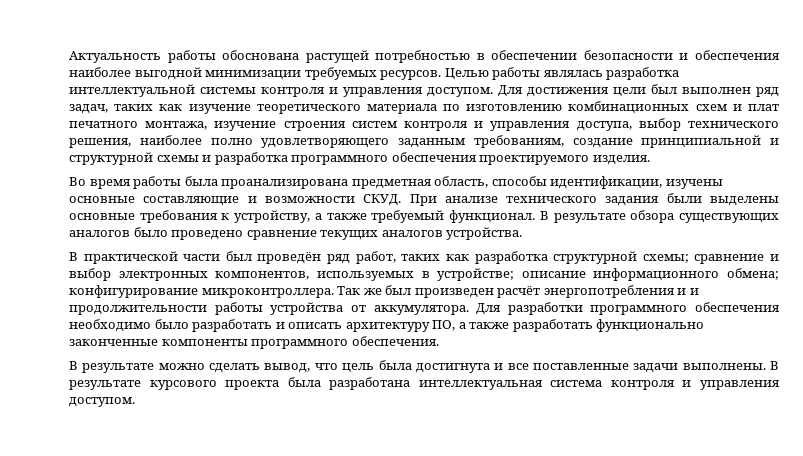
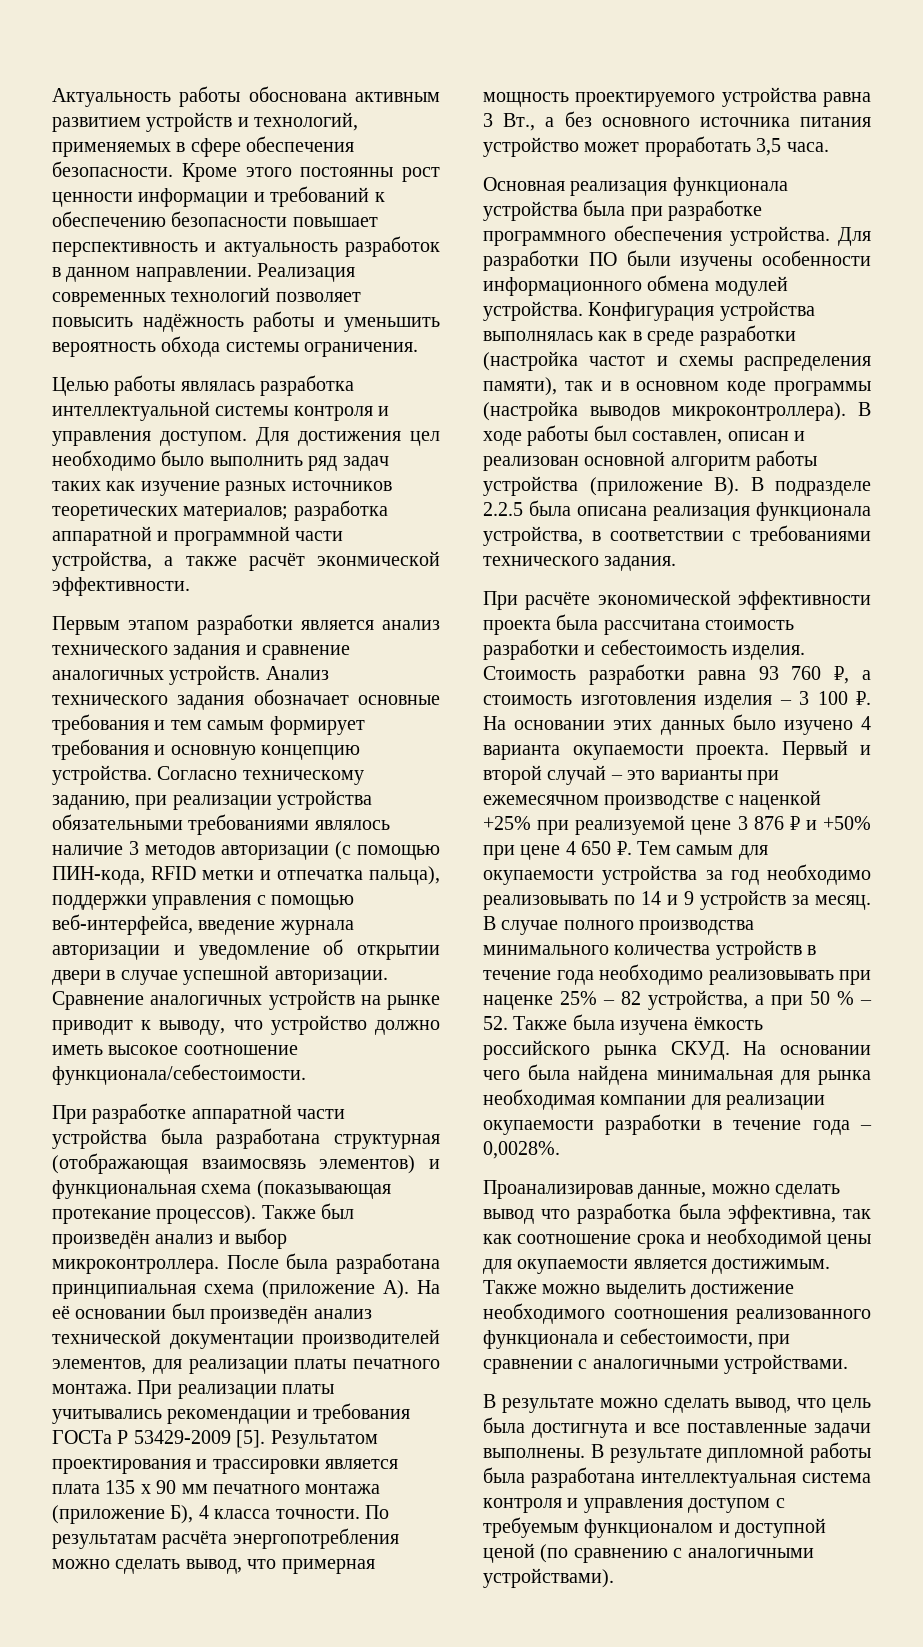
[305,50,780,63] [69,67,442,80] растущей потребностью в обеспечении безопасности и обеспечения наиболее выгодной минимизации требуемых ресурсов. -> [354,92,440,102] [52,112,359,132] [52,136,355,157] [52,161,440,182] [52,186,385,207] [52,211,378,227] [52,236,440,257] [52,263,356,282] [52,287,361,307] [52,311,440,332] [52,336,419,357] активным развитием устройств и технологий, применяемых в сфере обеспечения безопасности. Кроме этого постоянны рост ценности информации и требований к обеспечению безопасности повышает перспективность и актуальность разработок в данном направлении. Реализация современных технологий позволяет повысить надёжность работы и уменьшить вероятность обхода системы ограничения. //
[613,84,779,97] [69,101,779,114] [69,118,779,131] [69,135,779,148] [69,152,650,165] [69,176,723,189] [69,193,779,206] [69,210,780,223] [69,227,523,240] [69,251,780,264] [69,268,779,281] [69,285,699,298] [69,302,780,315] [69,319,705,332] [69,336,439,349] цели был выполнен ряд задач, таких как изучение теоретического материала по изготовлению комбинационных схем и плат печатного монтажа, изучение строения систем контроля и управления доступа, выбор технического решения, наиболее полно удовлетворяющего заданным требованиям, создание принципиальной и структурной схемы и разработка программного обеспечения проектируемого изделия. // Во время работы была проанализирована предметная область, способы идентификации, изучены основные составляющие и возможности СКУД. При анализе технического задания были выделены основные требования к устройству, а также требуемый функционал. В результате обзора существующих аналогов было проведено сравнение текущих аналогов устройства. // В практической части был проведён ряд работ, таких как разработка структурной схемы; сравнение и выбор электронных компонентов, используемых в устройстве; описание информационного обмена; конфигурирование микроконтроллера. Так же был произведен расчёт энергопотребления и и продолжительности работы устройства от аккумулятора. Для разработки программного обеспечения необходимо было разработать и описать архитектуру ПО, а также разработать функционально законченные компоненты программного обеспечения. -> [410,431,440,446] [52,450,389,471] [52,481,392,496] [52,500,388,521] [52,526,344,546] [52,551,440,571] [52,577,190,596] [52,614,440,635] [52,645,351,660] [52,665,329,685] [52,689,440,710] [52,714,365,735] [52,739,361,760] [52,765,364,785] [52,790,373,810] [52,814,390,835] [52,841,440,860] [52,866,440,885] [52,895,355,910] [52,914,354,935] [52,939,440,960] [52,965,388,985] [52,990,440,1010] [52,1015,440,1035] [52,1045,298,1055] [52,1064,306,1085] [52,1103,346,1124] [52,1128,441,1149] [52,1153,441,1174] [52,1180,391,1199] [52,1203,355,1224] [52,1228,288,1249] [52,1253,441,1274] [52,1280,440,1299] [52,1303,372,1324] [52,1329,440,1349] [52,1359,440,1374] [52,1380,335,1399] [52,1403,411,1424] [52,1430,378,1449] [52,1459,399,1474] [52,1480,381,1494] [52,1505,389,1524] [52,1528,399,1549] [52,1559,375,1574] [483,87,871,107] [483,111,871,131] [483,136,829,157] [483,177,788,196] [483,200,763,221] [483,225,871,246] [483,250,871,271] [483,275,788,296] [483,301,815,321] [483,325,796,346] [483,351,871,371] [483,377,871,396] [483,401,871,421] [483,425,805,446] [483,450,818,471] [483,476,871,496] [483,500,871,521] [483,525,871,546] [483,556,677,571] [483,590,871,610] [483,614,795,635] [483,639,806,660] [483,664,871,685] [483,691,871,710] [483,714,871,735] [483,740,871,760] [483,765,779,785] [483,790,822,810] [483,815,871,835] [483,841,768,860] [483,864,871,885] [483,890,871,910] [483,916,755,935] [483,940,817,960] [483,964,871,985] [483,990,872,1010] [483,1014,763,1035] [483,1040,871,1060] [483,1064,871,1085] [483,1089,826,1110] [483,1114,872,1135] [483,1141,560,1159] [483,1180,841,1199] [483,1203,871,1224] [483,1228,871,1249] [483,1259,831,1274] [483,1280,795,1299] [483,1303,871,1324] [483,1328,791,1349] [483,1354,849,1374] цел необходимо было выполнить ряд задач таких как изучение разных источников теоретических материалов; разработка аппаратной и программной части устройства, а также расчёт эконмической эффективности. // Первым этапом разработки является анализ технического задания и сравнение аналогичных устройств. Анализ технического задания обозначает основные требования и тем самым формирует требования и основную концепцию устройства. Согласно техническому заданию, при реализации устройства обязательными требованиями являлось наличие 3 методов авторизации (с помощью ПИН-кода, RFID метки и отпечатка пальца), поддержки управления с помощью веб-интерфейса, введение журнала авторизации и уведомление об открытии двери в случае успешной авторизации. Сравнение аналогичных устройств на рынке приводит к выводу, что устройство должно иметь высокое соотношение функционала/себестоимости. // При разработке аппаратной части устройства была разработана структурная (отображающая взаимосвязь элементов) и функциональная схема (показывающая протекание процессов). Также был произведён анализ и выбор микроконтроллера. После была разработана принципиальная схема (приложение А). На её основании был произведён анализ технической документации производителей элементов, для реализации платы печатного монтажа. При реализации платы учитывались рекомендации и требования ГОСТа Р 53429-2009 [5]. Результатом проектирования и трассировки является плата 135 x 90 мм печатного монтажа (приложение Б), 4 класса точности. По результатам расчёта энергопотребления можно сделать вывод, что примерная мощность проектируемого устройства равна 3 Вт., а без основного источника питания устройство может проработать 3,5 часа. // Основная реализация функционала устройства была при разработке программного обеспечения устройства. Для разработки ПО были изучены особенности информационного обмена модулей устройства. Конфигурация устройства выполнялась как в среде разработки (настройка частот и схемы распределения памяти), так и в основном коде программы (настройка выводов микроконтроллера). В ходе работы был составлен, описан и реализован основной алгоритм работы устройства (приложение В). В подразделе 2.2.5 была описана реализация функционала устройства, в соответствии с требованиями технического задания. // При расчёте экономической эффективности проекта была рассчитана стоимость разработки и себестоимость изделия. Стоимость разработки равна 93 760 ₽, а стоимость изготовления изделия – 3 100 ₽. На основании этих данных было изучено 4 варианта окупаемости проекта. Первый и второй случай – это варианты при ежемесячном производстве с наценкой +25% при реализуемой цене 3 876 ₽ и +50% при цене 4 650 ₽. Тем самым для окупаемости устройства за год необходимо реализовывать по 14 и 9 устройств за месяц. В случае полного производства минимального количества устройств в течение года необходимо реализовывать при наценке 25% – 82 устройства, а при 50 % – 52. Также была изучена ёмкость российского рынка СКУД. На основании чего была найдена минимальная для рынка необходимая компании для реализации окупаемости разработки в течение года – 0,0028%. // Проанализировав данные, можно сделать вывод что разработка была эффективна, так как соотношение срока и необходимой цены для окупаемости является достижимым. Также можно выделить достижение необходимого соотношения реализованного функционала и себестоимости, при сравнении с аналогичными устройствами.
[149,380,280,390] курсового проекта -> [707,1442,871,1463] дипломной работы
[69,397,135,407] доступом. -> [688,1498,785,1513] [483,1517,827,1538] [483,1543,814,1563] [483,1568,614,1588] доступом с требуемым функционалом и доступной ценой (по сравнению с аналогичными устройствами).

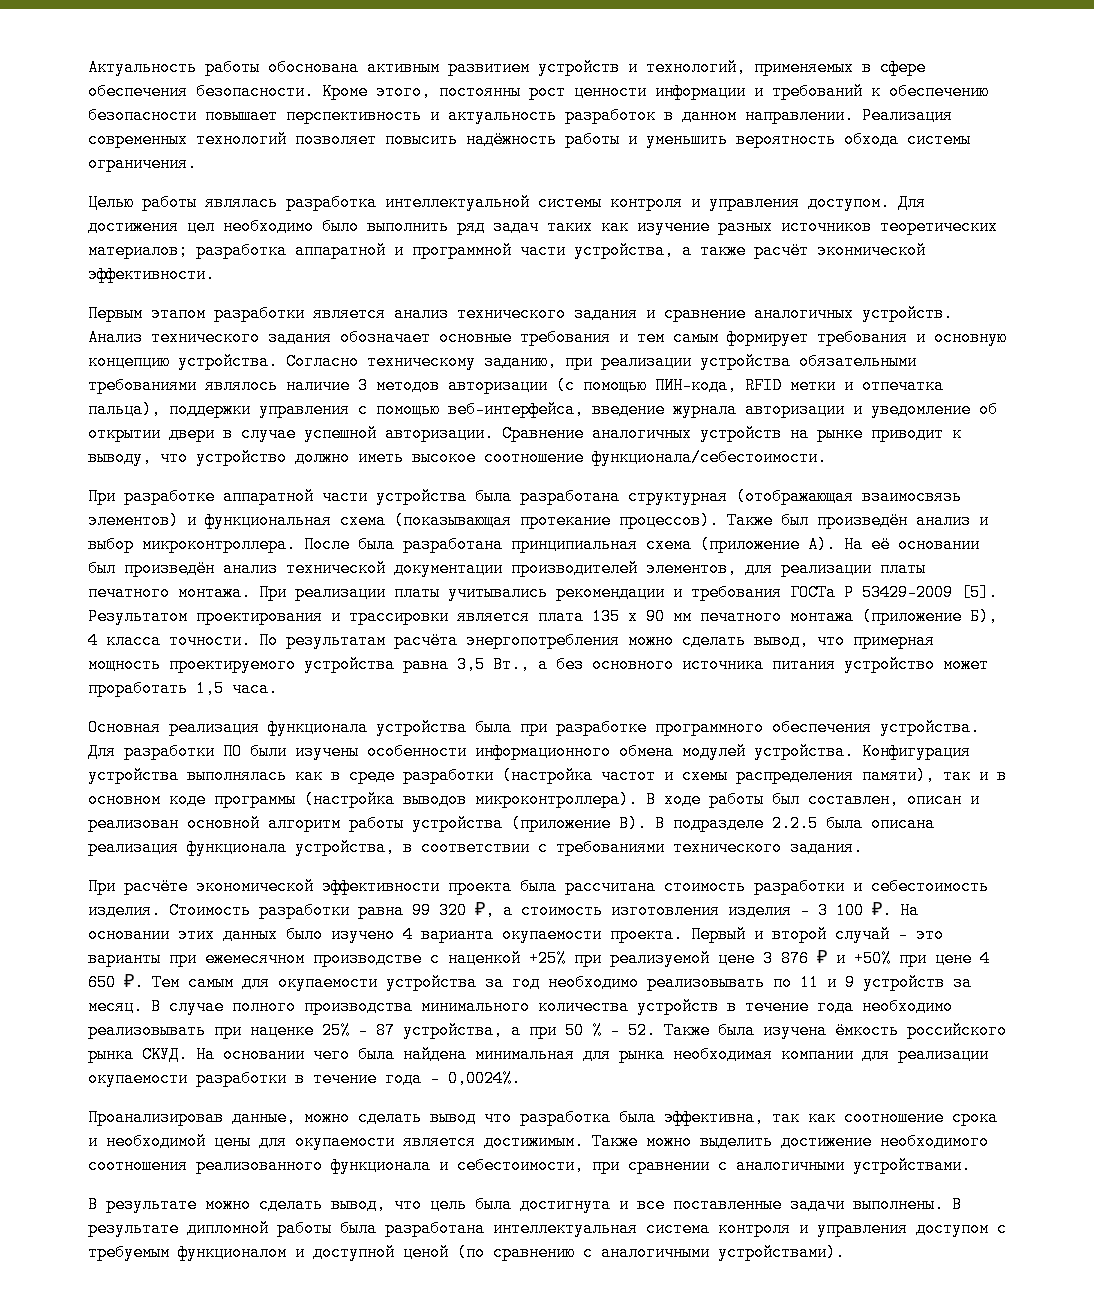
[245,167,292,177] этого -> [376,83,431,100] этого,
[483,113,493,127] 3 -> [457,656,485,673] 3,5
[756,138,782,156] 3,5 -> [196,680,224,697] 1,5
[758,666,822,680] 93 760 -> [412,902,467,919] 99 320
[641,891,661,905] 14 -> [800,974,819,991] 11
[621,991,641,1005] 82 -> [376,1022,395,1039] 87
[483,1141,560,1159] 0,0028%. -> [448,1070,521,1087] 0,0024%.

